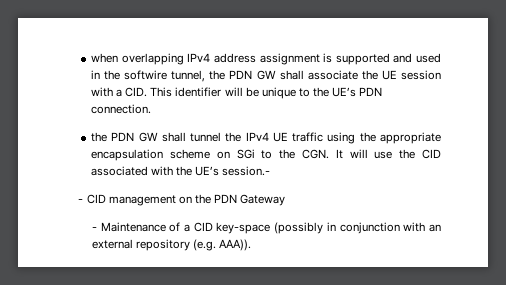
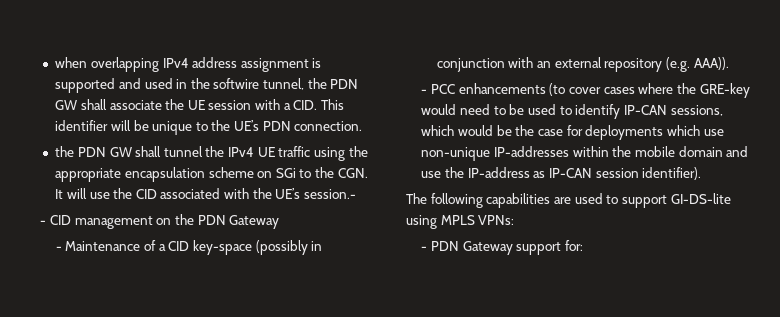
(252, 245) none -> [421,83,750,98] [421,104,723,119] [421,125,724,140] [421,146,749,161] [421,167,702,180] [406,193,731,208] [406,215,515,229] [421,240,583,255] // - PCC enhancements (to cover cases where the GRE-key would need to be used to identify IP-CAN sessions, which would be the case for deployments which use non-unique IP-addresses within the mobile domain and use the IP-address as IP-CAN session identifier). // The following capabilities are used to support GI-DS-lite using MPLS VPNs: // - PDN Gateway support for:

